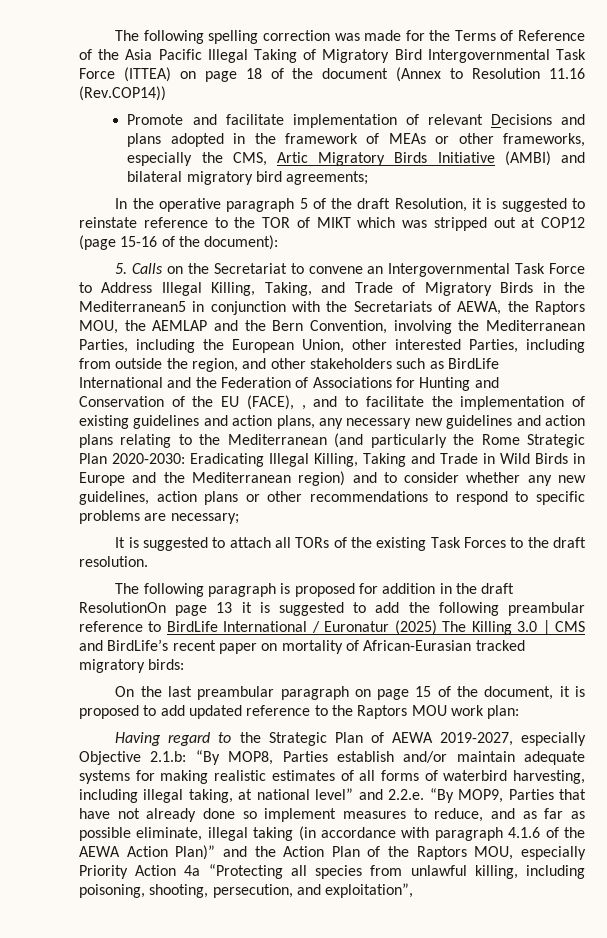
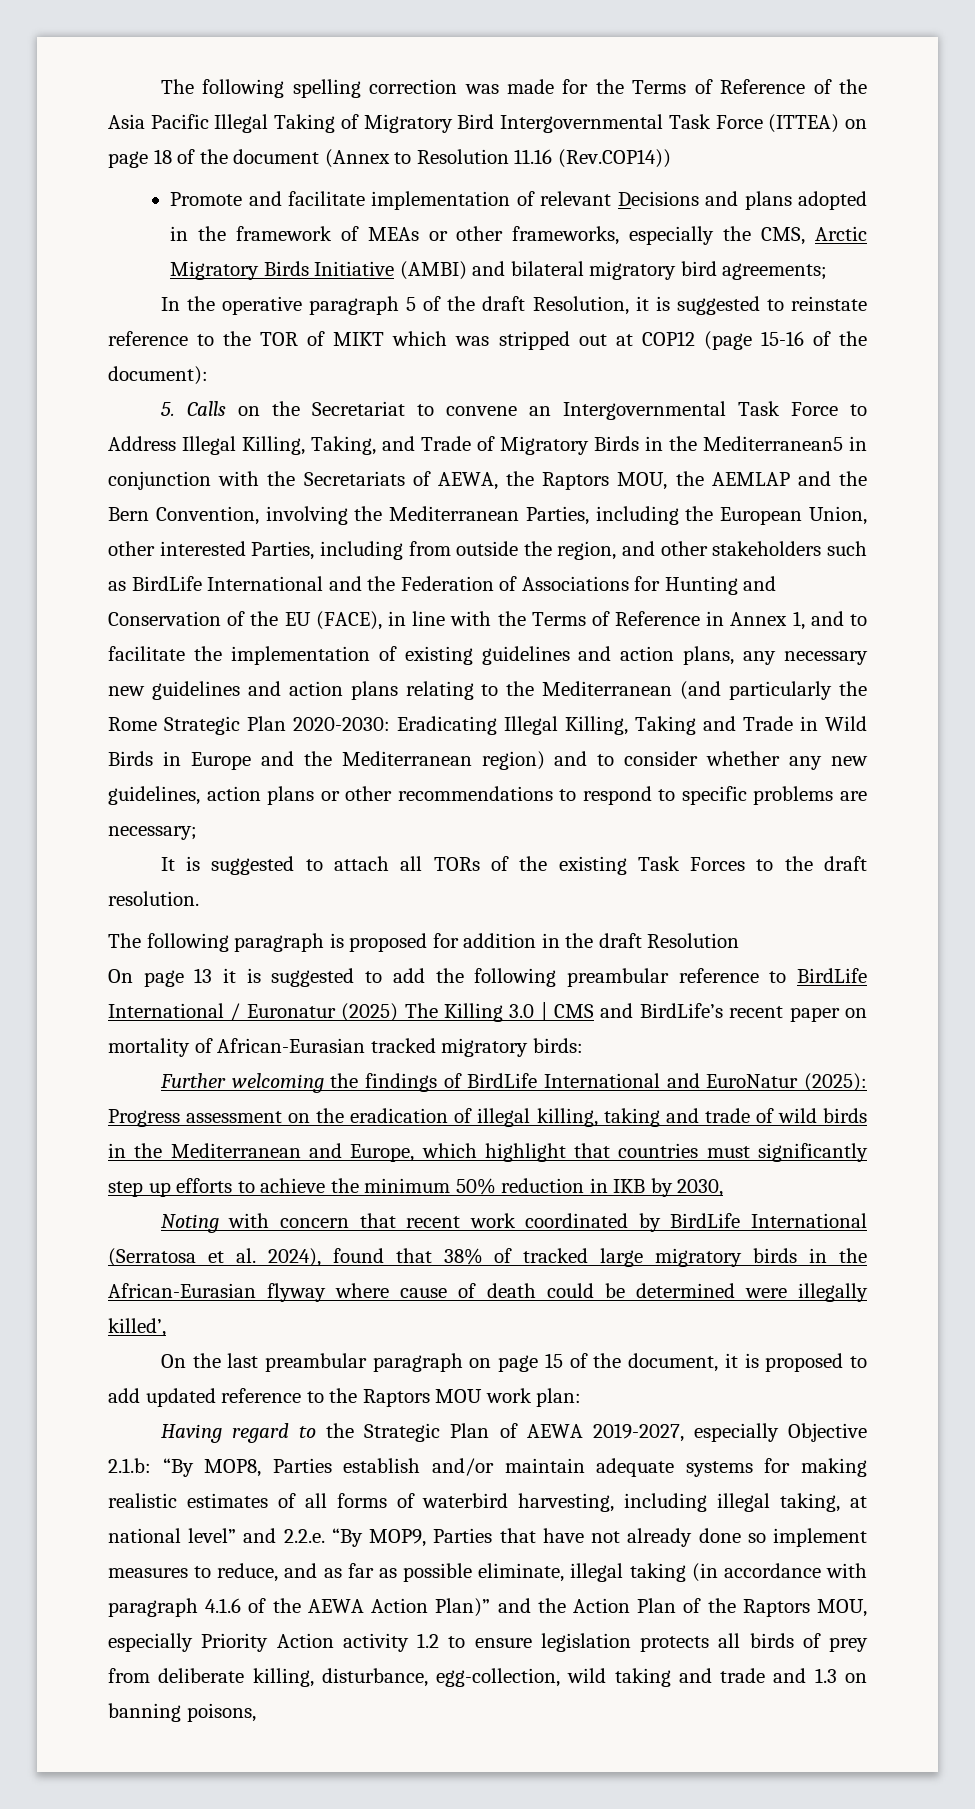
[277,152,309,163] Artic -> [815,226,867,241] Arctic
[301,405,306,410] , -> [387,611,805,630] in line with the Terms of Reference in Annex 1,
[79,602,166,613] ResolutionOn -> [647,933,740,948] [108,969,133,983] Resolution // On
(185, 664) none -> [159,1073,868,1093] [108,1108,868,1127] [108,1143,868,1162] [108,1178,724,1197] [160,1213,867,1233] [108,1248,867,1267] [108,1283,869,1302] [108,1318,166,1337] // Further welcoming the findings of BirdLife International and EuroNatur (2025): Progress assessment on the eradication of illegal killing, taking and trade of wild birds in the Mediterranean and Europe, which highlight that countries must significantly step up efforts to achieve the minimum 50% reduction in IKB by 2030, // Noting with concern that recent work coordinated by BirdLife International (Serratosa et al. 2024), found that 38% of tracked large migratory birds in the African-Eurasian flyway where cause of death could be determined were illegally killed’,
[184,864,585,879] [79,883,414,898] 4a “Protecting all species from unlawful killing, including poisoning, shooting, persecution, and exploitation”, -> [342,1633,868,1652] [108,1668,867,1687] [108,1703,256,1722] activity 1.2 to ensure legislation protects all birds of prey from deliberate killing, disturbance, egg-collection, wild taking and trade and 1.3 on banning poisons,

